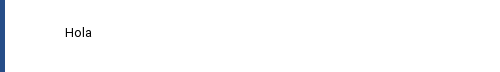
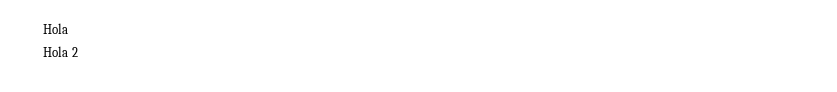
[65,27,92,37] Hola -> [43,23,68,34] [43,46,78,57] Hola // Hola 2

